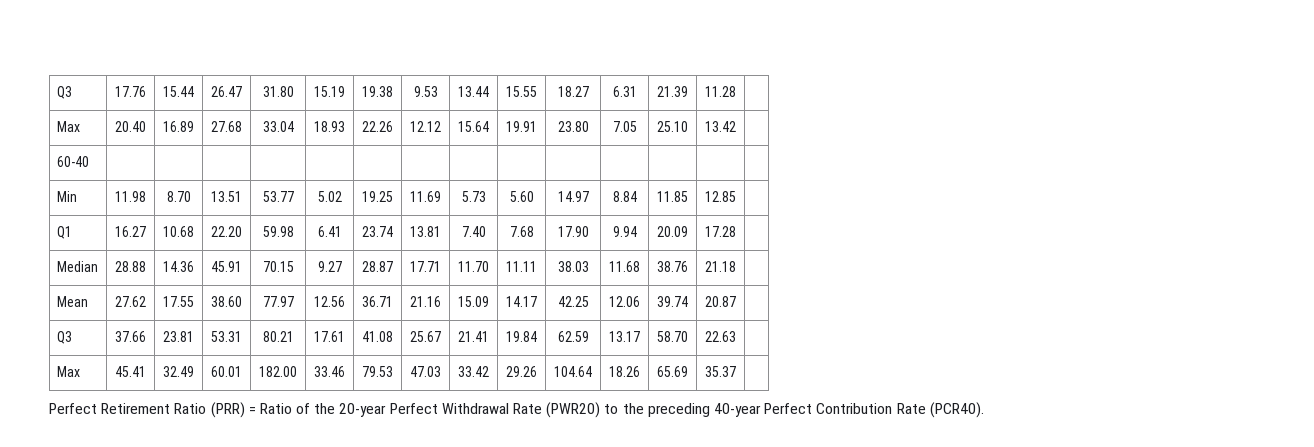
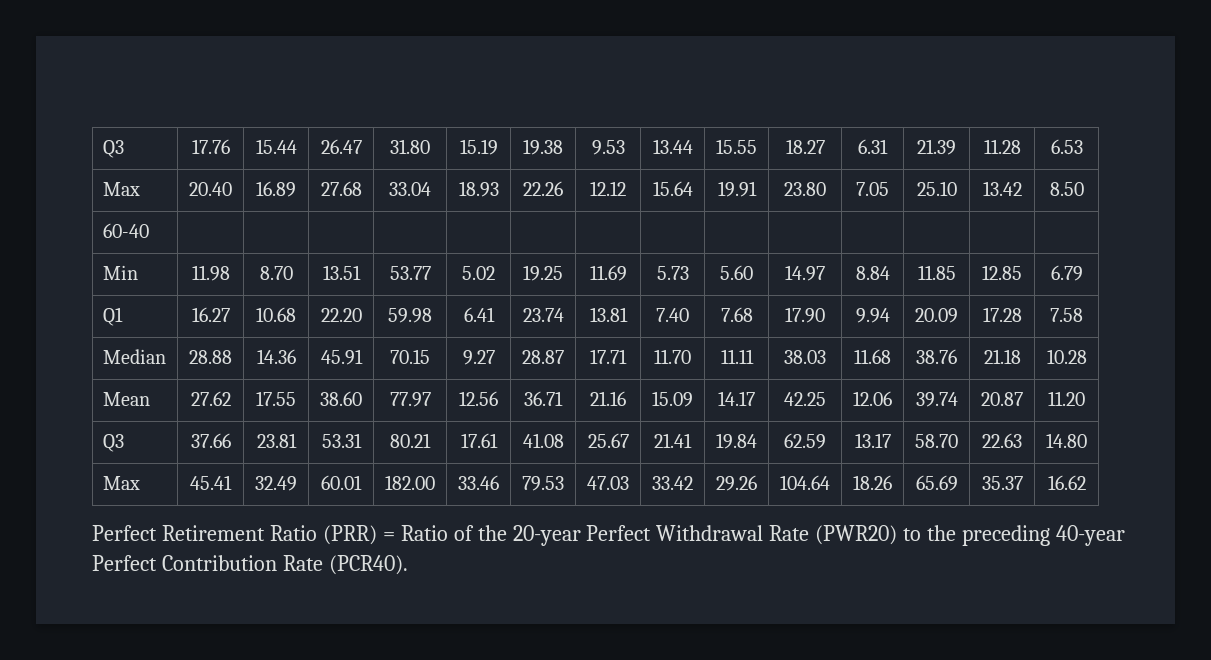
(736, 91) none -> [1050,139,1083,154] 6.53
(736, 126) none -> [1049,182,1084,196] 8.50
(736, 196) none -> [1050,265,1083,281] 6.79
(736, 231) none -> [1050,308,1083,322] 7.58
(736, 266) none -> [1046,349,1087,364] 10.28
(736, 301) none -> [1048,391,1085,406] 11.20
(736, 336) none -> [1046,433,1087,448] 14.80
(736, 371) none -> [1047,475,1086,490] 16.62

